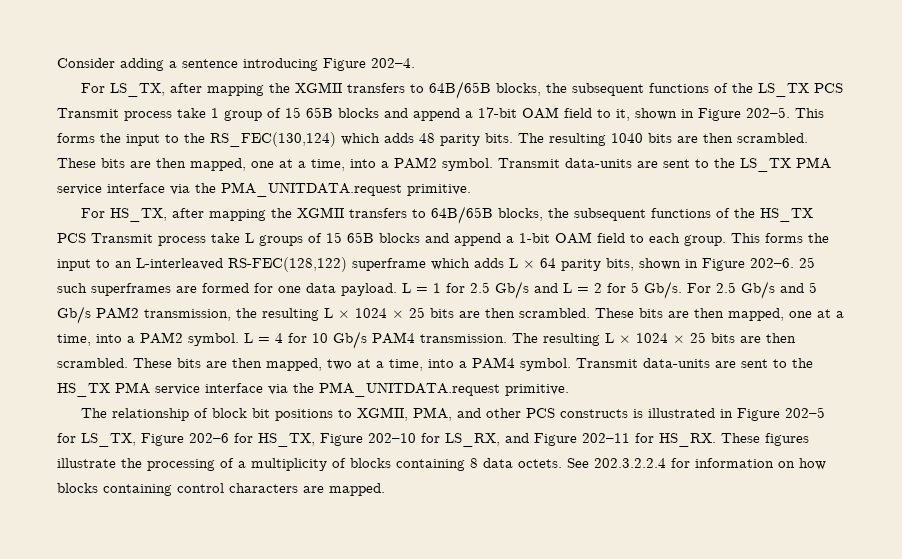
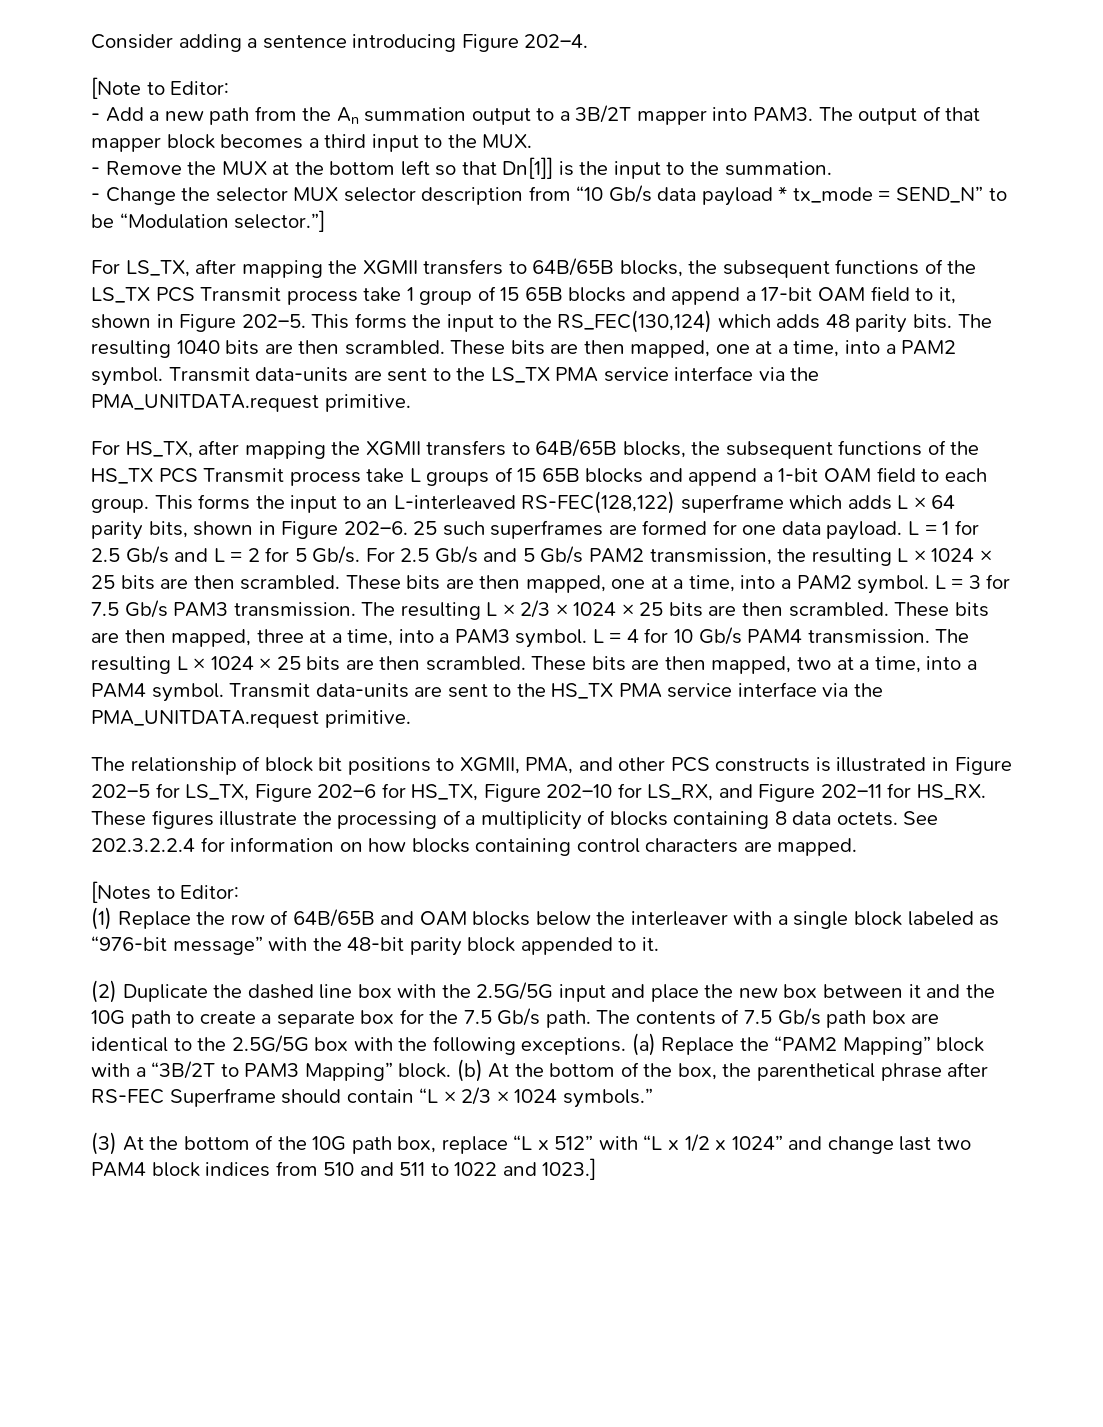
(415, 63) none -> [91,77,230,99] [91,105,981,125] [91,134,533,152] [91,157,832,179] [91,185,1007,206] [91,210,326,232] // [Note to Editor: // - Add a new path from the An summation output to a 3B/2T mapper into PAM3. The output of that mapper block becomes a third input to the MUX. // - Remove the MUX at the bottom left so that Dn[1]] is the input to the summation. // - Change the selector MUX selector description from “10 Gb/s data payload * tx_mode = SEND_N” to be “Modulation selector.”]
(270, 340) none -> [968,574,1011,589] [91,600,989,620] [91,629,622,648] 3 for 7.5 Gb/s PAM3 transmission. The resulting L × 2/3 × 1024 × 25 bits are then scrambled. These bits are then mapped, three at a time, into a PAM3 symbol. L =
(385, 489) none -> [91,881,240,903] [91,907,1000,930] [91,936,659,956] [91,980,995,1003] [91,1008,940,1028] [91,1033,985,1056] [91,1059,989,1082] [91,1087,653,1108] [91,1132,971,1155] [91,1158,597,1180] // [Notes to Editor: // (1) Replace the row of 64B/65B and OAM blocks below the interleaver with a single block labeled as “976-bit message” with the 48-bit parity block appended to it. // (2) Duplicate the dashed line box with the 2.5G/5G input and place the new box between it and the 10G path to create a separate box for the 7.5 Gb/s path. The contents of 7.5 Gb/s path box are identical to the 2.5G/5G box with the following exceptions. (a) Replace the “PAM2 Mapping” block with a “3B/2T to PAM3 Mapping” block. (b) At the bottom of the box, the parenthetical phrase after RS-FEC Superframe should contain “L × 2/3 × 1024 symbols.” // (3) At the bottom of the 10G path box, replace “L x 512” with “L x 1/2 x 1024” and change last two PAM4 block indices from 510 and 511 to 1022 and 1023.]

